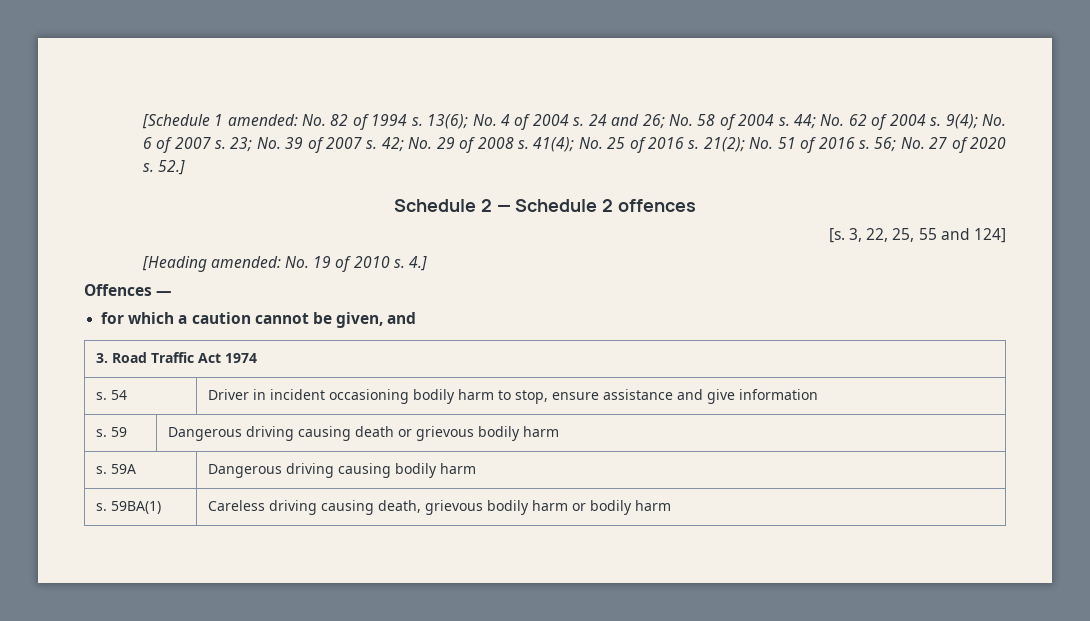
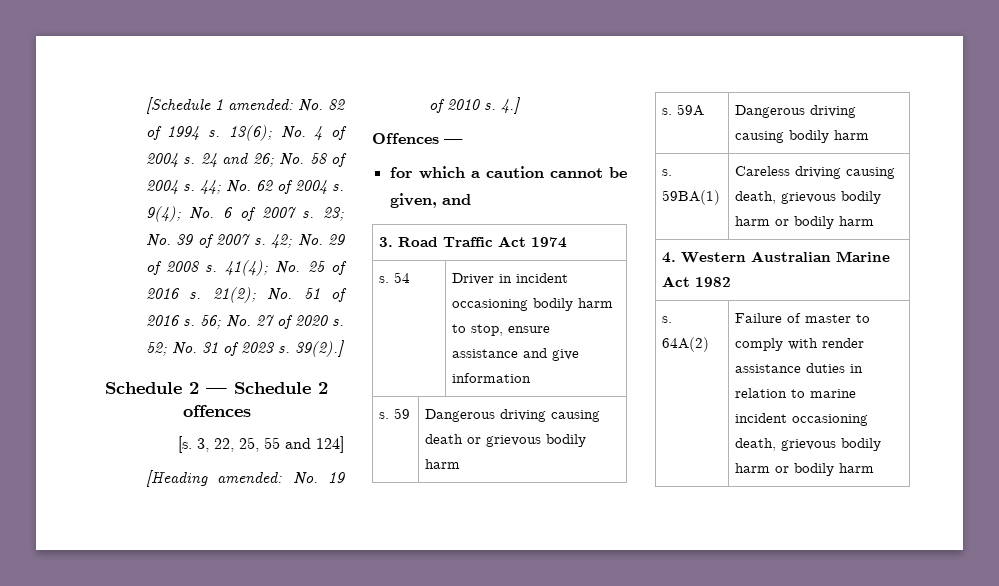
[157,160,185,175] 52.] -> [145,340,344,357] 52; No. 31 of 2023 s. 39(2).]
(671, 505) none -> [662,251,891,263] [662,276,732,287] [662,316,673,323] [662,337,710,352] [735,313,871,323] [735,338,865,351] [735,363,864,373] [735,388,857,398] [735,413,869,426] [735,438,882,451] [735,463,875,476] // 4. Western Australian Marine Act 1982 // s. 64A(2) | Failure of master to comply with render assistance duties in relation to marine incident occasioning death, grievous bodily harm or bodily harm

